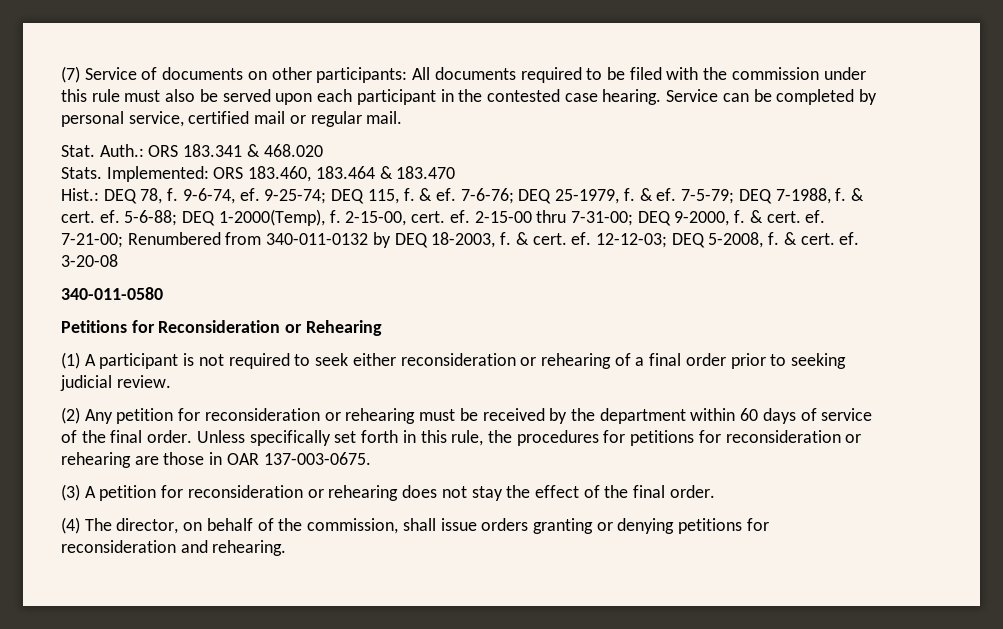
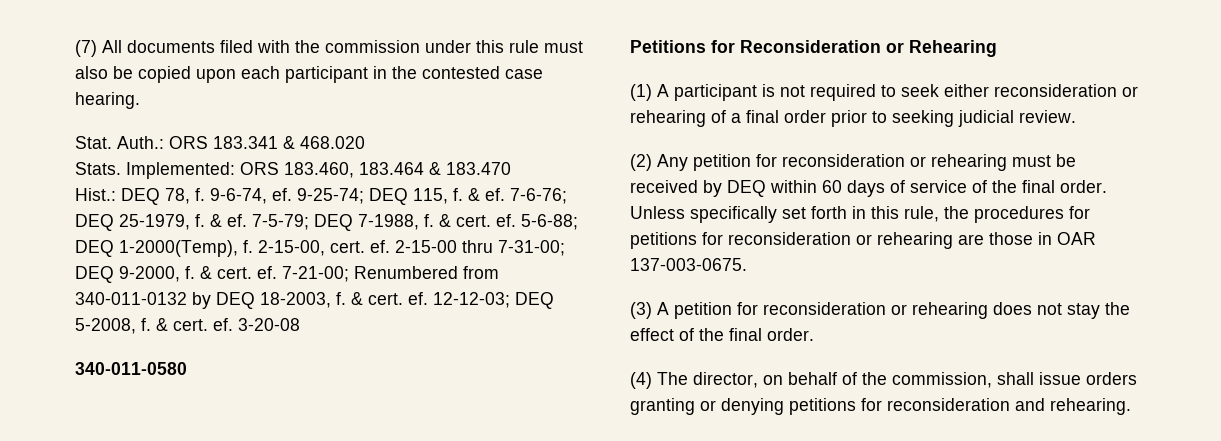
[84,67,625,83] Service of documents on other participants: All documents required to be -> [102,40,215,53] All documents
[222,89,271,102] served -> [138,66,191,83] copied
[666,89,878,105] [61,111,403,127] Service can be completed by personal service, certified mail or regular mail. -> (140, 100) none
[570,408,686,424] the department -> [727,180,766,197] DEQ

